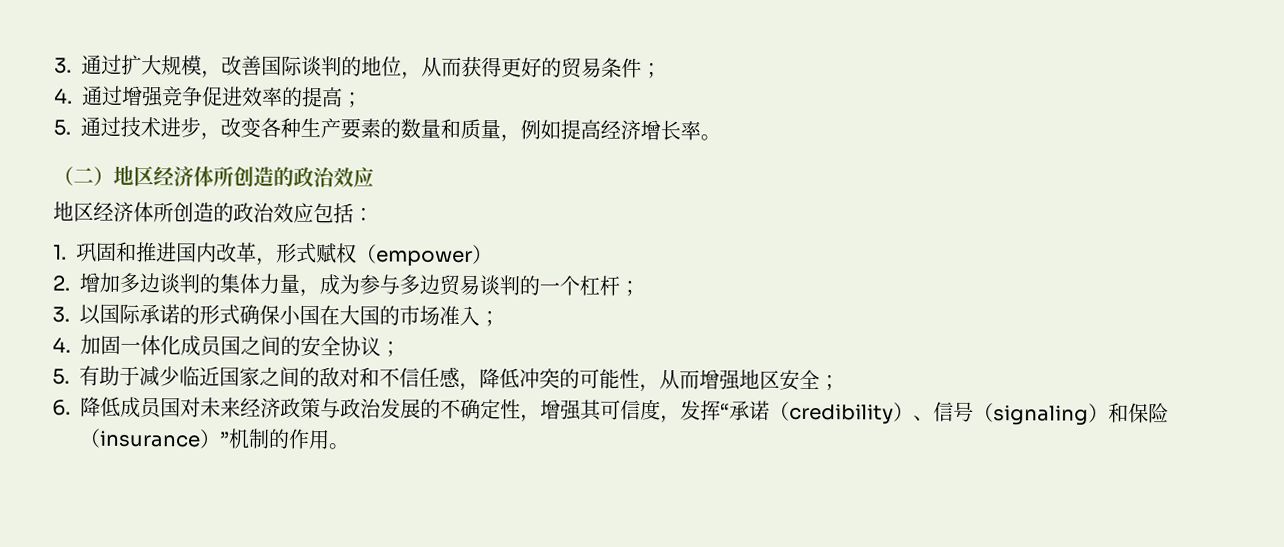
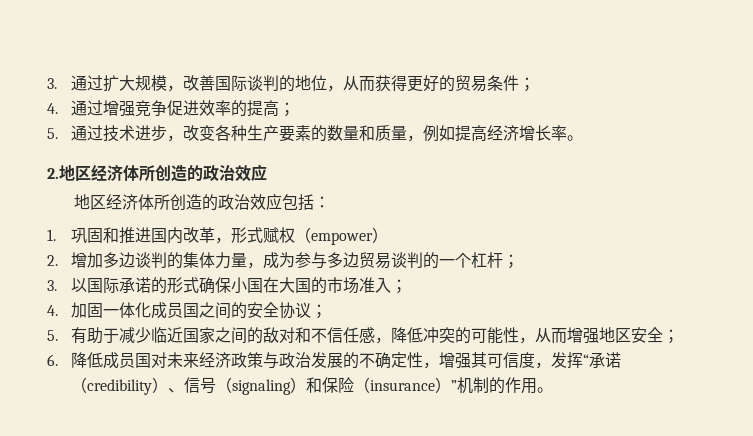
[53,166,114,186] （二） -> [47,168,59,179] 2.

